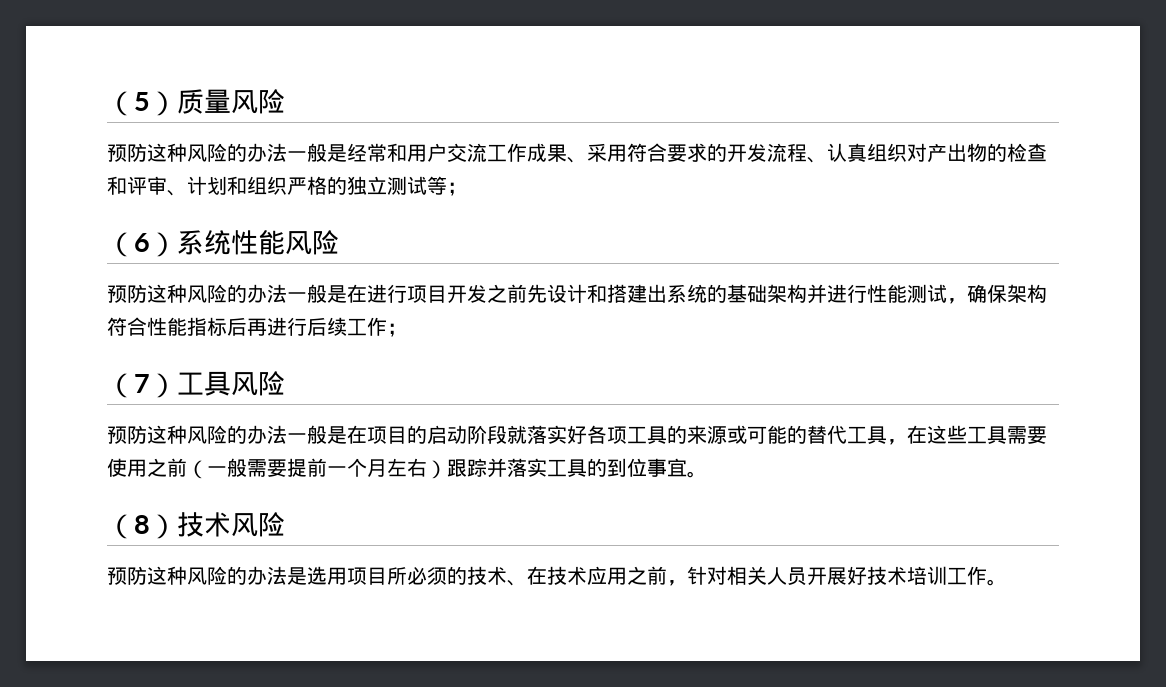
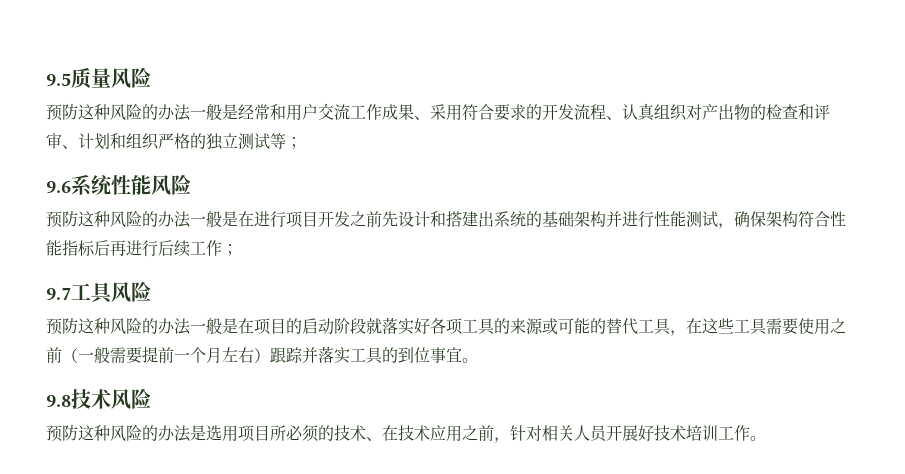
[107,91,177,116] （5） -> [46,73,71,86] 9.5
[107,232,177,257] （6） -> [46,181,71,193] 9.6
[107,373,177,398] （7） -> [46,287,71,300] 9.7
[107,514,177,539] （8） -> [46,395,71,407] 9.8

